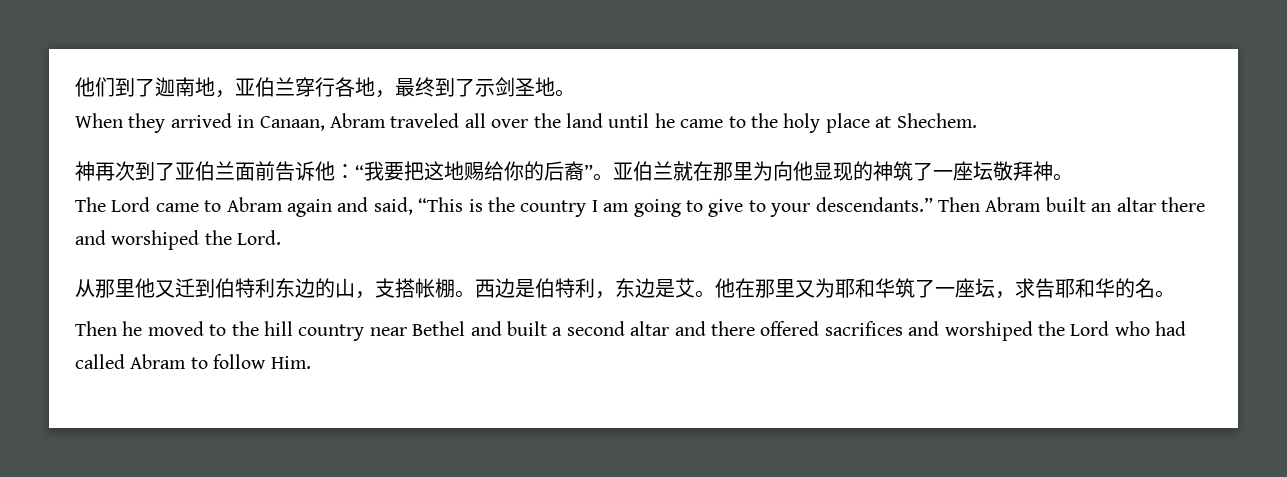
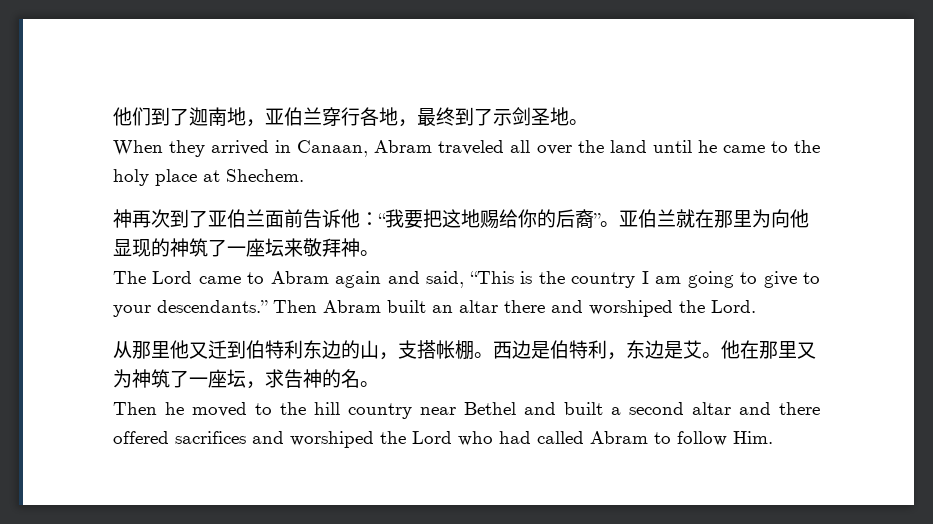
(993, 171) none -> [284,238,303,257] 来
[835,278,895,298] 耶和华 -> [132,369,151,388] 神
[1055,278,1115,298] 耶和华 -> [303,369,322,388] 神

